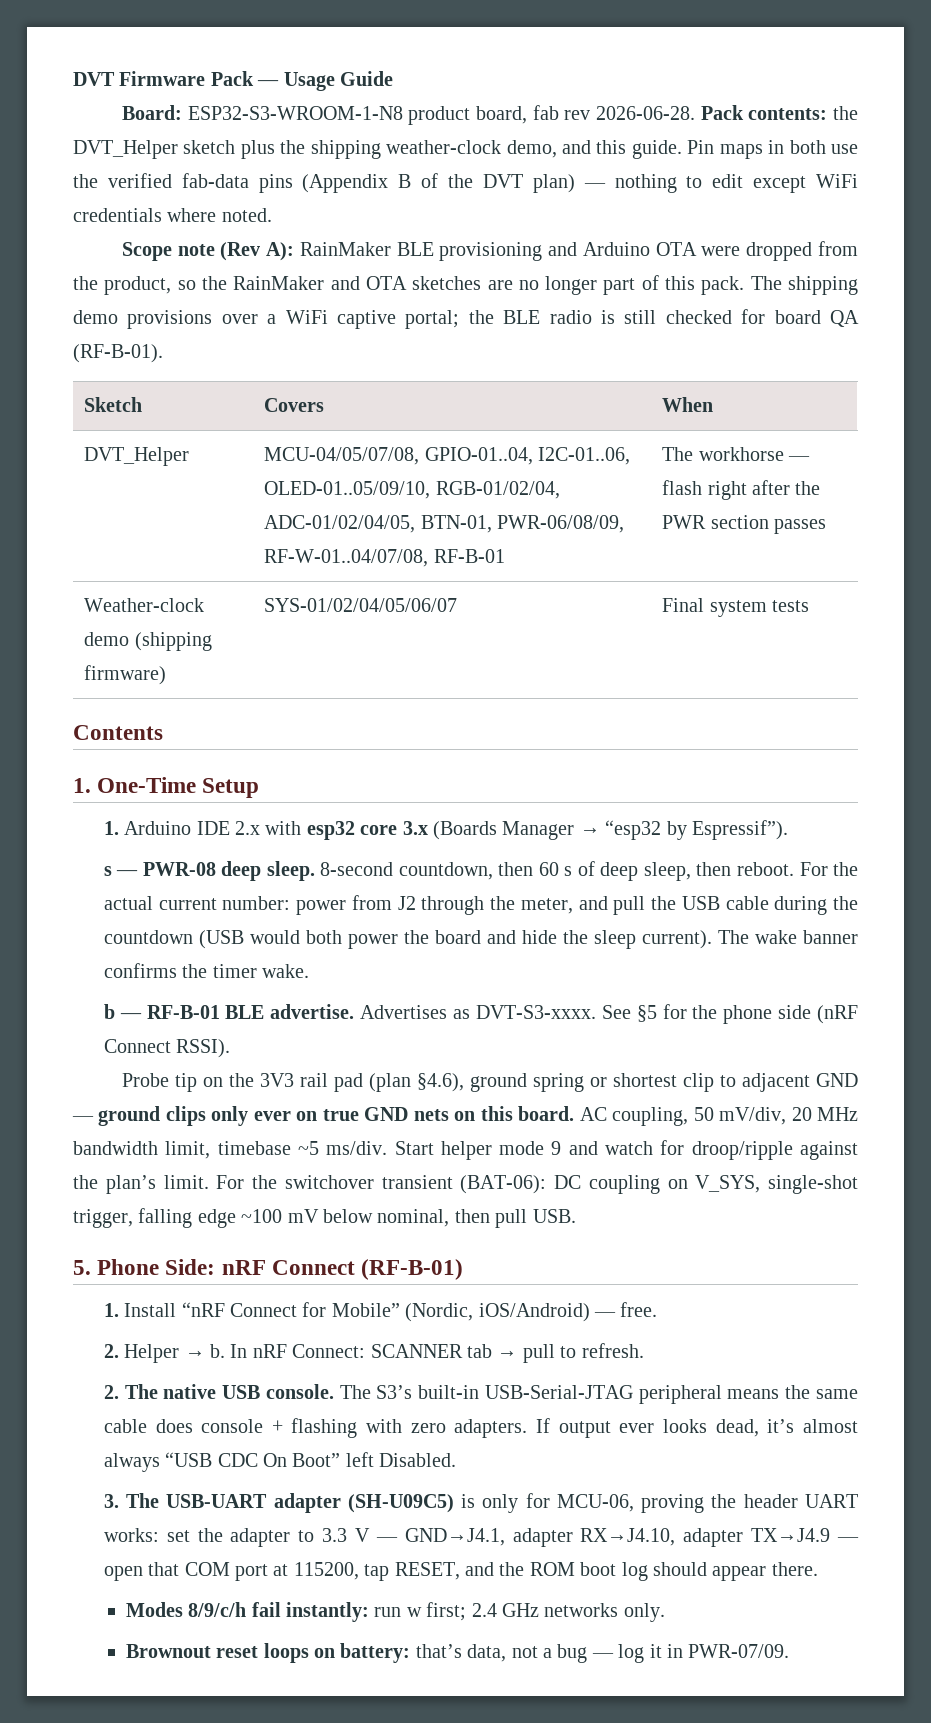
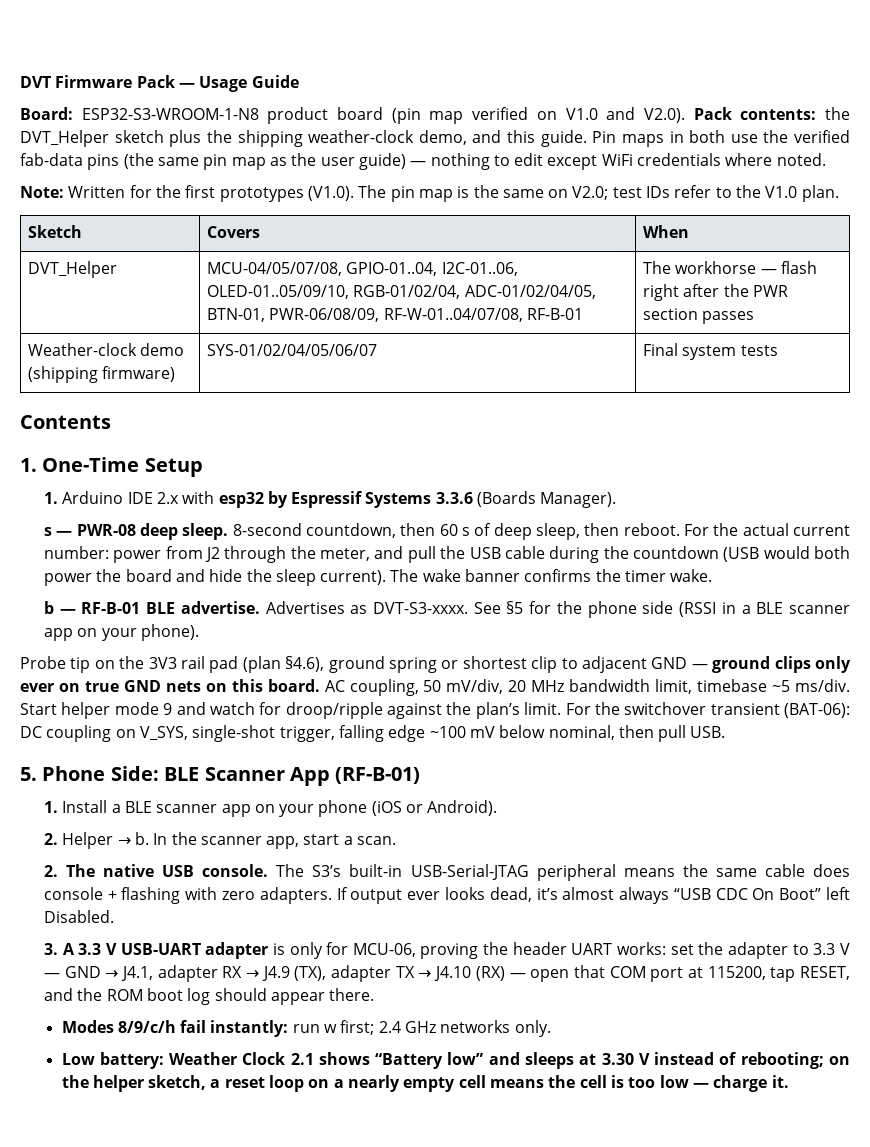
[475,105,695,124] board, fab rev 2026-06-28. -> [337,107,685,124] board (pin map verified on V1.0 and V2.0).
[302,173,575,193] (Appendix B of the DVT plan) -> [123,153,406,170] (the same pin map as the user guide)
[121,241,859,261] [73,275,858,295] [73,309,859,329] [73,344,163,363] Scope note (Rev A): RainMaker BLE provisioning and Arduino OTA were dropped from the product, so the RainMaker and OTA sketches are no longer part of this pack. The shipping demo provisions over a WiFi captive portal; the BLE radio is still checked for board QA (RF-B-01). -> [20,185,839,202] Note: Written for the first prototypes (V1.0). The pin map is the same on V2.0; test IDs refer to the V1.0 plan.
[360,820,789,840] core 3.x (Boards Manager → “esp32 by Espressif”). -> [267,491,617,508] by Espressif Systems 3.3.6 (Boards Manager).
[816,1005,858,1024] [103,1039,231,1058] (nRF Connect RSSI). -> [679,602,851,617] [43,624,199,641] (RSSI in a BLE scanner app on your phone).
[221,1260,355,1275] nRF Connect -> [164,767,330,786] BLE Scanner App
[181,1302,658,1322] “nRF Connect for Mobile” (Nordic, iOS/Android) — free. -> [111,800,498,817] a BLE scanner app on your phone (iOS or Android).
[252,1343,644,1363] nRF Connect: SCANNER tab → pull to refresh. -> [171,832,397,849] the scanner app, start a scan.
[126,1493,160,1508] The -> [62,943,117,955] A 3.3 V
[347,1494,454,1513] (SH-U09C5) -> (269, 950) none
[404,1528,831,1547] GND→J4.1, adapter RX→J4.10, adapter TX→J4.9 -> [64,965,505,982] GND → J4.1, adapter RX → J4.9 (TX), adapter TX → J4.10 (RX)
[125,1643,790,1663] Brownout reset loops on battery: that’s data, not a bug — log it in PWR-07/09. -> [61,1052,850,1069] [61,1075,789,1092] Low battery: Weather Clock 2.1 shows “Battery low” and sleeps at 3.30 V instead of rebooting; on the helper sketch, a reset loop on a nearly empty cell means the cell is too low — charge it.

